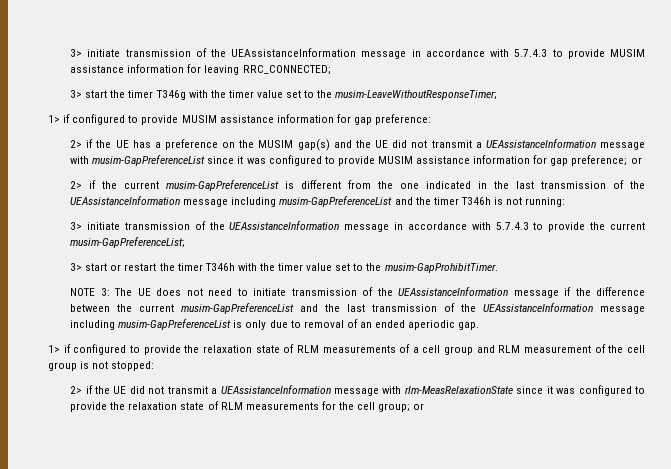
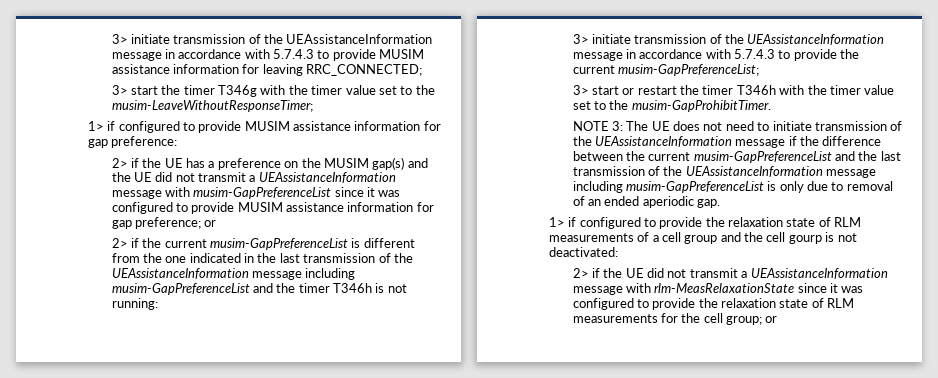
[498,344,645,353] [48,361,155,371] RLM measurement of the cell group is not stopped: -> [744,232,857,244] [548,247,618,257] the cell gourp is not deactivated:

